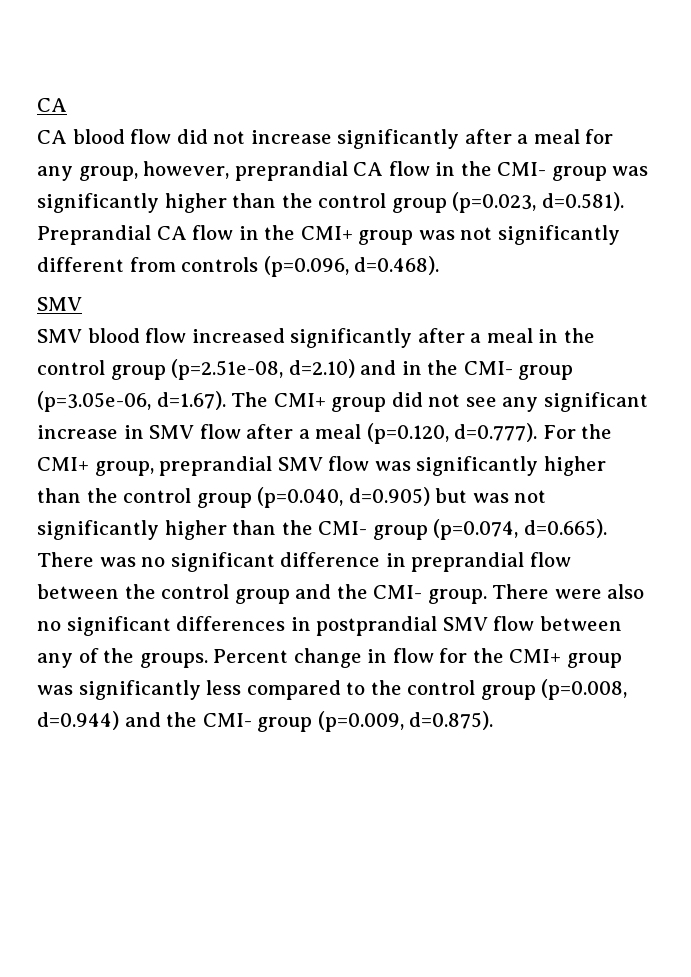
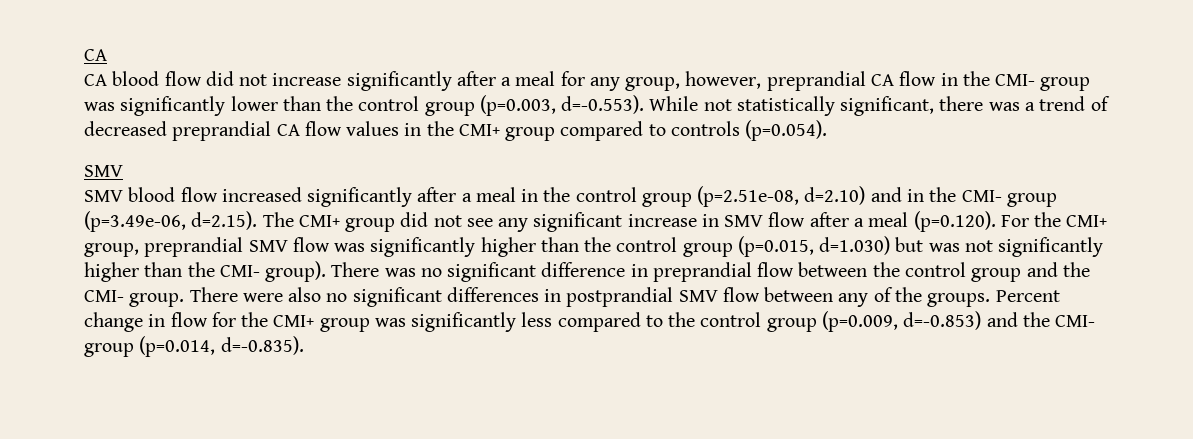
[164,192,624,213] [37,225,234,245] higher than the control group (p=0.023, d=0.581). Preprandial CA flow -> [230,95,1110,116] [84,121,400,141] lower than the control group (p=0.003, d=-0.553). While not statistically significant, there was a trend of decreased preprandial CA flow values
[418,225,620,245] [37,256,440,277] was not significantly different from controls (p=0.096, d=0.468). -> [560,120,828,141] compared to controls (p=0.054).
[37,391,226,412] (p=3.05e-06, d=1.67). -> [84,211,258,232] (p=3.49e-06, d=2.15).
[366,423,538,444] (p=0.120, d=0.777). -> [913,211,996,232] (p=0.120).
[257,487,430,508] (p=0.040, d=0.905) -> [737,236,891,257] (p=0.015, d=1.030)
[372,519,607,540] group (p=0.074, d=0.665). -> [265,261,327,282] group).
[541,679,628,700] [37,711,119,730] (p=0.008, d=0.944) -> [821,311,982,332] (p=0.009, d=-0.853)
[317,711,494,732] (p=0.009, d=0.875). -> [139,336,304,357] (p=0.014, d=-0.835).

